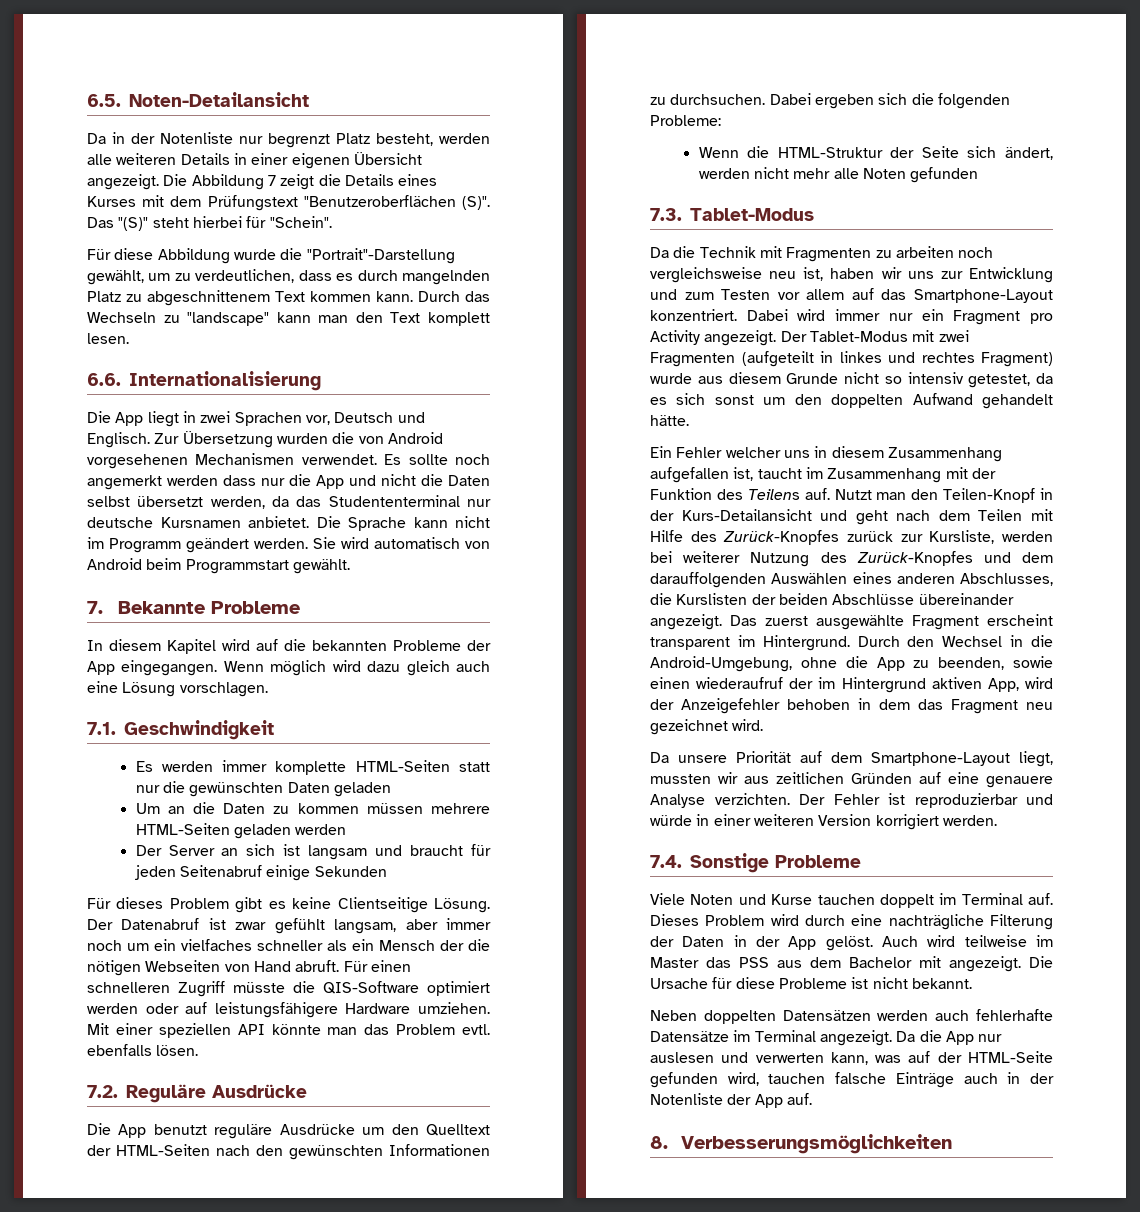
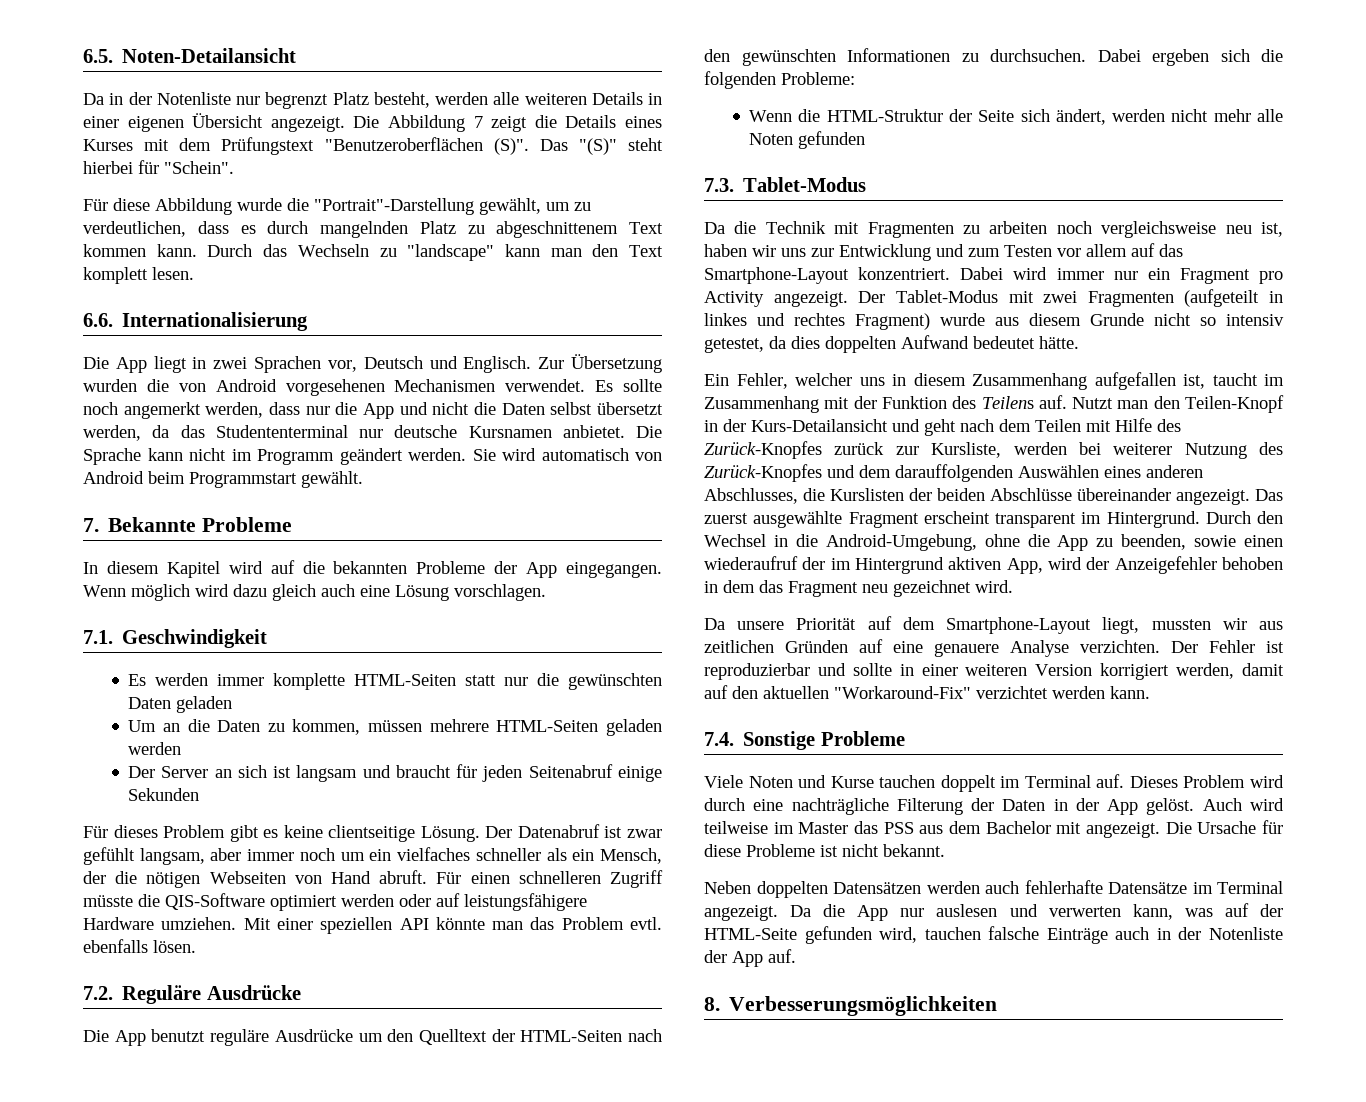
[167,475,218,486] werden -> [205,402,264,418] werden,
[297,803,359,814] kommen -> [292,719,361,735] kommen,
[337,897,428,913] Clientseitige -> [328,825,416,842] clientseitige
[379,940,435,951] Mensch -> [600,848,663,864] Mensch,
[650,393,822,405] es sich sonst um den -> [791,336,820,349] dies
[982,394,1053,409] gehandelt -> [973,336,1035,349] bedeutet
[676,447,723,458] Fehler -> [736,373,788,389] Fehler,
[650,815,692,826] würde -> [852,663,892,676] sollte
[942,815,997,826] werden. -> [1176,663,1284,679] [704,685,1150,699] werden, damit auf den aktuellen "Workaround-Fix" verzichtet werden kann.

